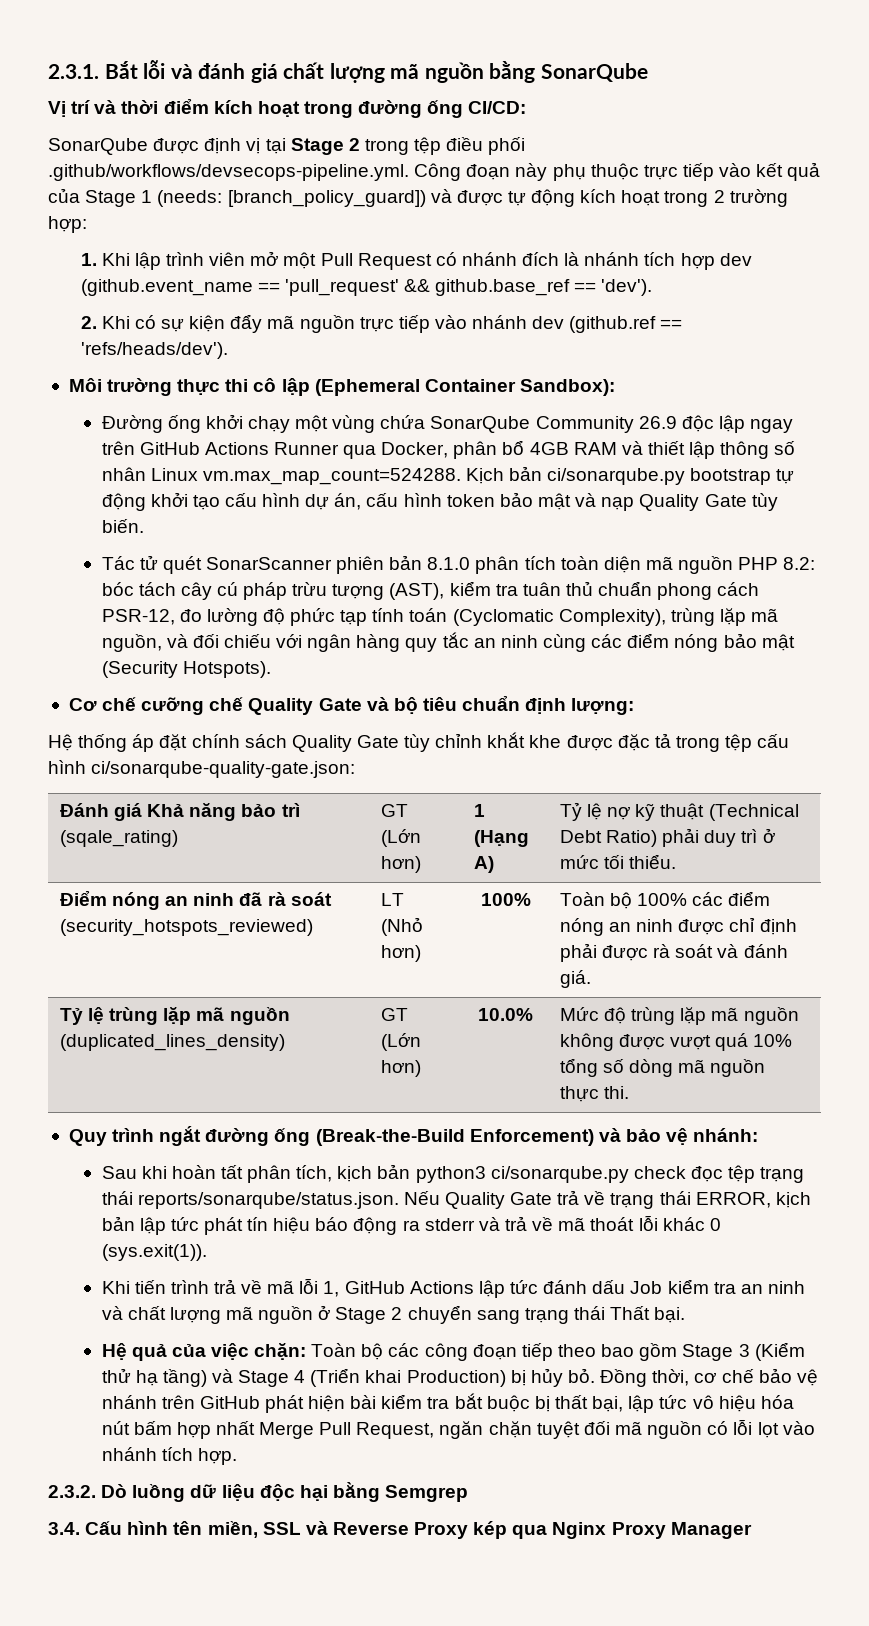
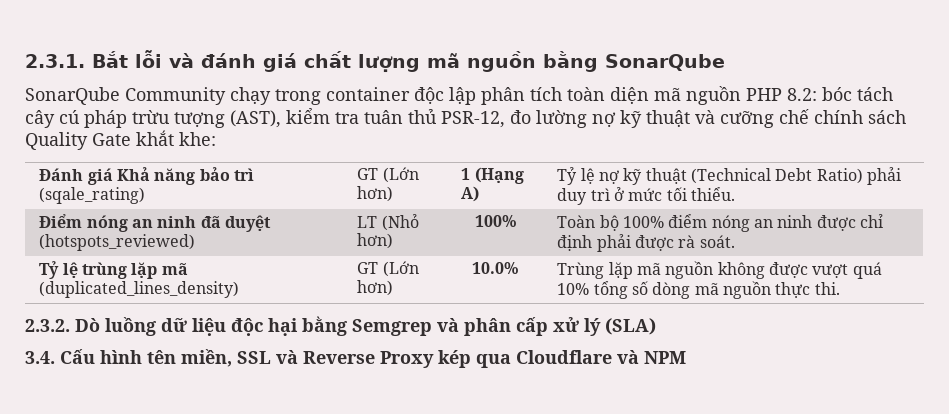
[48,99,527,118] [48,137,526,155] [48,162,821,181] [48,188,788,207] [48,216,87,233] [80,251,752,270] [80,279,653,296] [80,314,683,333] [80,342,228,359] [68,378,615,396] [101,414,794,433] [101,440,796,459] [101,466,795,485] [101,492,778,511] [101,519,144,533] [101,555,471,574] Vị trí và thời điểm kích hoạt trong đường ống CI/CD: // SonarQube được định vị tại Stage 2 trong tệp điều phối .github/workflows/devsecops-pipeline.yml. Công đoạn này phụ thuộc trực tiếp vào kết quả của Stage 1 (needs: [branch_policy_guard]) và được tự động kích hoạt trong 2 trường hợp: // 1. Khi lập trình viên mở một Pull Request có nhánh đích là nhánh tích hợp dev (github.event_name == 'pull_request' && github.base_ref == 'dev'). // 2. Khi có sự kiện đẩy mã nguồn trực tiếp vào nhánh dev (github.ref == 'refs/heads/dev'). // Môi trường thực thi cô lập (Ephemeral Container Sandbox): // Đường ống khởi chạy một vùng chứa SonarQube Community 26.9 độc lập ngay trên GitHub Actions Runner qua Docker, phân bổ 4GB RAM và thiết lập thông số nhân Linux vm.max_map_count=524288. Kịch bản ci/sonarqube.py bootstrap tự động khởi tạo cấu hình dự án, cấu hình token bảo mật và nạp Quality Gate tùy biến. // Tác tử quét SonarScanner phiên bản 8.1.0 -> [25,87,476,105] SonarQube Community chạy trong container độc lập
[598,581,760,600] [101,608,779,626] [101,632,795,652] [101,661,271,678] [68,696,635,715] [48,732,790,752] [48,760,356,778] chuẩn phong cách PSR-12, đo lường độ phức tạp tính toán (Cyclomatic Complexity), trùng lặp mã nguồn, và đối chiếu với ngân hàng quy tắc an ninh cùng các điểm nóng bảo mật (Security Hotspots). // Cơ chế cưỡng chế Quality Gate và bộ tiêu chuẩn định lượng: // Hệ thống áp đặt chính sách Quality Gate tùy chỉnh khắt khe được đặc tả trong tệp cấu hình ci/sonarqube-quality-gate.json: -> [441,109,906,128] [25,130,216,150] PSR-12, đo lường nợ kỹ thuật và cưỡng chế chính sách Quality Gate khắt khe:
[267,892,332,906] [59,919,313,936] rà soát (security_hotspots_reviewed) -> [224,215,271,232] [39,234,196,251] duyệt (hotspots_reviewed)
[692,892,724,906] các -> (664, 222) none
[675,944,788,958] [559,970,591,988] soát và đánh giá. -> [699,235,735,248] soát.
[229,1007,290,1025] nguồn -> (188, 269) none
[559,1007,676,1025] Mức độ trùng -> [557,262,605,279] Trùng
[68,1126,759,1146] [101,1164,805,1183] [101,1190,811,1209] [101,1215,721,1235] [101,1244,207,1261] [101,1278,805,1298] [101,1305,686,1324] [101,1342,805,1361] [101,1368,818,1387] [101,1393,794,1413] [101,1419,815,1439] [101,1447,237,1465] // Quy trình ngắt đường ống (Break-the-Build Enforcement) và bảo vệ nhánh: // Sau khi hoàn tất phân tích, kịch bản python3 ci/sonarqube.py check đọc tệp trạng thái reports/sonarqube/status.json. Nếu Quality Gate trả về trạng thái ERROR, kịch bản lập tức phát tín hiệu báo động ra stderr và trả về mã thoát lỗi khác 0 (sys.exit(1)). // Khi tiến trình trả về mã lỗi 1, GitHub Actions lập tức đánh dấu Job kiểm tra an ninh và chất lượng mã nguồn ở Stage 2 chuyển sang trạng thái Thất bại. // Hệ quả của việc chặn: Toàn bộ các công đoạn tiếp theo bao gồm Stage 3 (Kiểm thử hạ tầng) và Stage 4 (Triển khai Production) bị hủy bỏ. Đồng thời, cơ chế bảo vệ nhánh trên GitHub phát hiện bài kiểm tra bắt buộc bị thất bại, lập tức vô hiệu hóa nút bấm hợp nhất Merge Pull Request, ngăn chặn tuyệt đối mã nguồn có lỗi lọt vào nhánh tích hợp. -> (840, 288) none
(469, 1493) none -> [437,317,656,336] và phân cấp xử lý (SLA)
[552,1522,752,1539] Nginx Proxy Manager -> [516,350,686,364] Cloudflare và NPM

